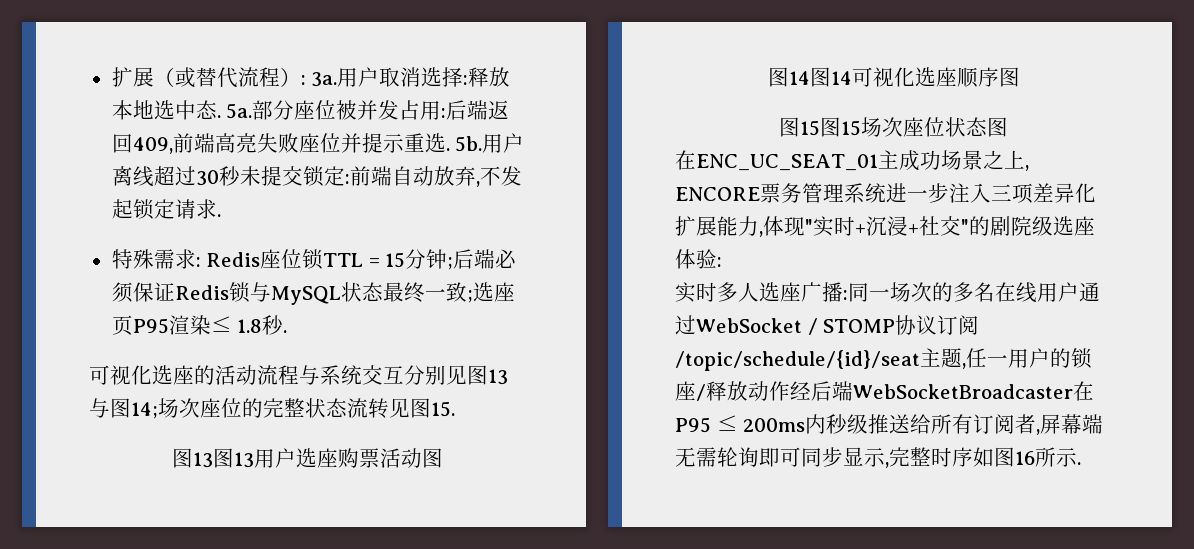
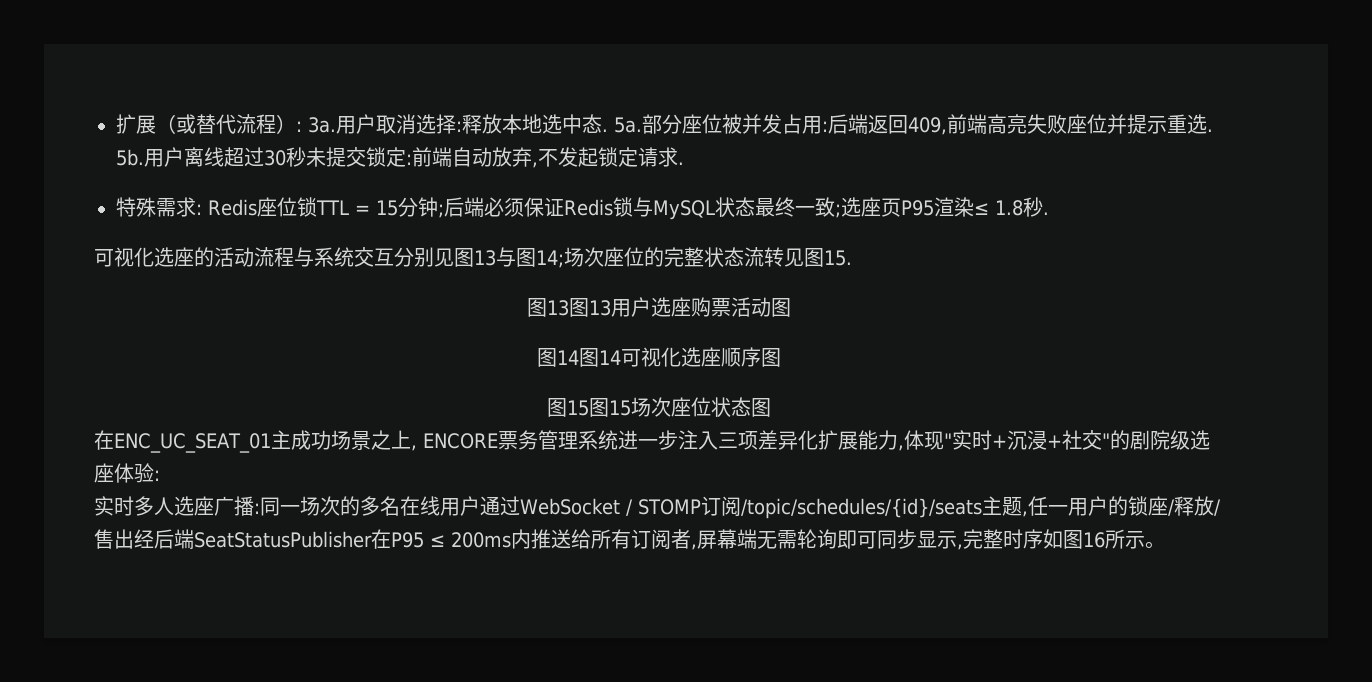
[895,315,980,335] [675,350,920,371] 协议订阅/topic/schedule/{id}/seat -> [700,496,982,519] 订阅/topic/schedules/{id}/seats
[748,381,1073,401] 动作经后端WebSocketBroadcaster -> [1213,499,1221,516] [94,529,372,549] /售出经后端SeatStatusPublisher
[826,414,869,434] 秒级 -> (531, 539) none
[1077,462,1081,465] . -> [1145,541,1165,549] 。

